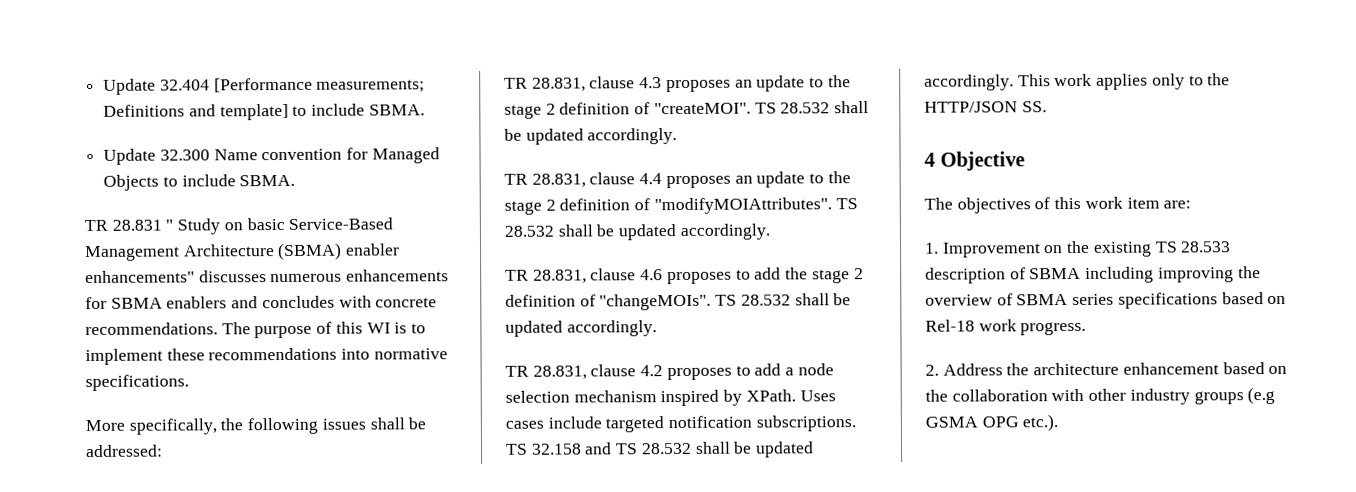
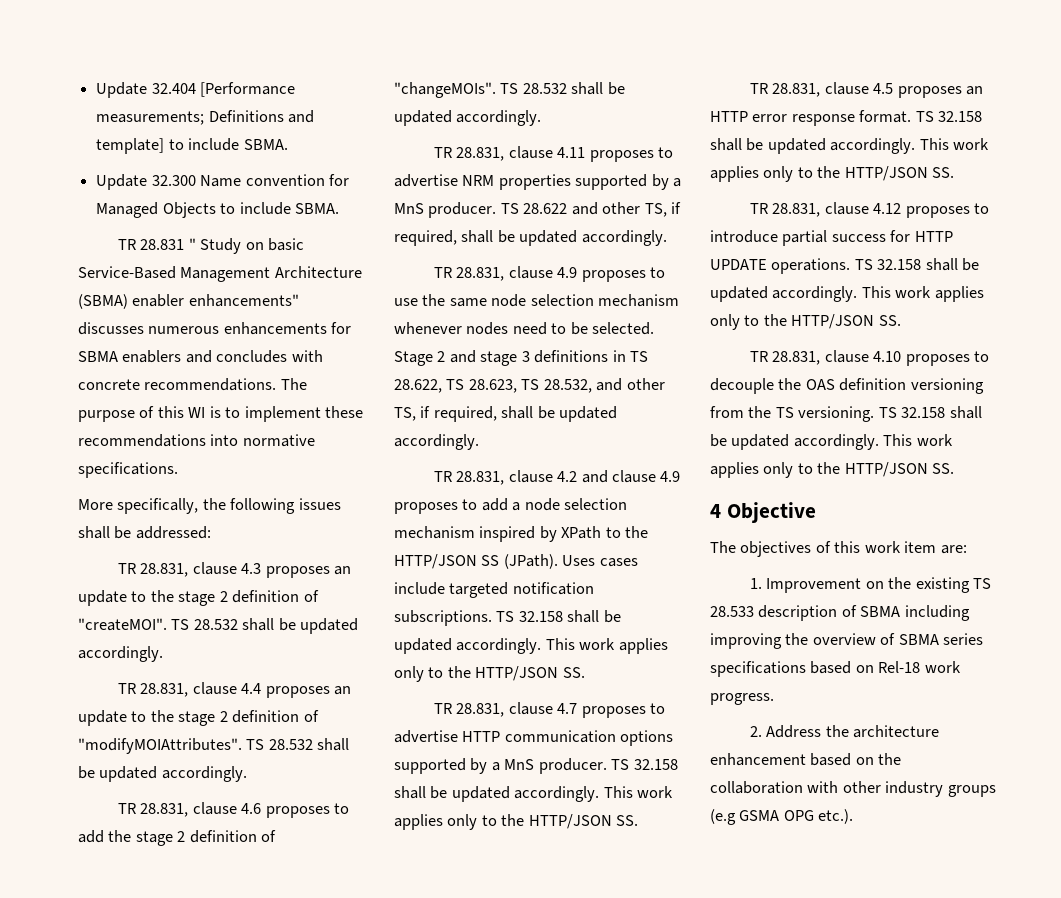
(657, 328) none -> [433,146,674,162] [394,174,682,190] [394,202,682,218] [394,230,667,246] [433,266,666,282] [394,294,680,307] [394,322,655,335] [394,350,649,366] [394,378,665,393] [394,406,618,422] [394,434,479,450] // TR 28.831, clause 4.11 proposes to advertise NRM properties supported by a MnS producer. TS 28.622 and other TS, if required, shall be updated accordingly. // TR 28.831, clause 4.9 proposes to use the same node selection mechanism whenever nodes need to be selected. Stage 2 and stage 3 definitions in TS 28.622, TS 28.623, TS 28.532, and other TS, if required, shall be updated accordingly.
(664, 371) none -> [581,470,681,483] and clause 4.9
[745,389,796,402] XPath. -> [561,526,649,539] [394,554,558,569] XPath to the HTTP/JSON SS (JPath).
[584,442,692,455] and TS 28.532 -> [567,610,621,623] [394,638,668,654] [394,666,585,682] [433,702,666,718] [394,730,674,746] [394,758,678,774] [394,786,674,802] [394,814,639,830] [749,82,984,98] [710,110,983,126] [710,138,990,154] [710,166,955,182] [749,202,990,218] [710,230,953,246] [710,258,980,274] [710,286,984,302] [710,314,901,330] [749,350,990,366] [710,378,984,394] [710,406,946,422] shall be updated accordingly. This work applies only to the HTTP/JSON SS. // TR 28.831, clause 4.7 proposes to advertise HTTP communication options supported by a MnS producer. TS 32.158 shall be updated accordingly. This work applies only to the HTTP/JSON SS. // TR 28.831, clause 4.5 proposes an HTTP error response format. TS 32.158 shall be updated accordingly. This work applies only to the HTTP/JSON SS. // TR 28.831, clause 4.12 proposes to introduce partial success for HTTP UPDATE operations. TS 32.158 shall be updated accordingly. This work applies only to the HTTP/JSON SS. // TR 28.831, clause 4.10 proposes to decouple the OAS definition versioning from the TS versioning. TS 32.158

